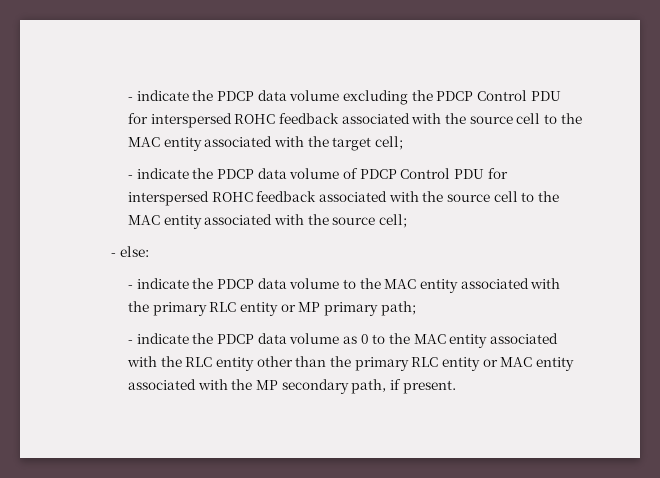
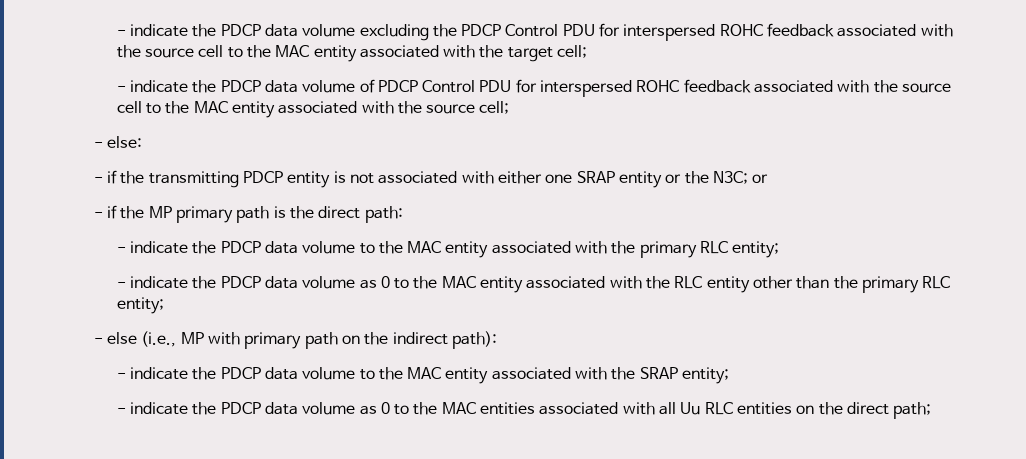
(150, 251) none -> [93,170,769,188] [93,205,403,223] // - if the transmitting PDCP entity is not associated with either one SRAP entity or the N3C; or // - if the MP primary path is the direct path:
[239,301,416,316] entity or MP primary path; -> [732,241,780,258] entity;
[441,357,574,371] [128,379,456,394] entity or MAC entity associated with the MP secondary path, if present. -> [116,297,164,314] [93,331,497,349] [116,367,730,384] [116,402,932,419] entity; // - else (i.e., MP with primary path on the indirect path): // - indicate the PDCP data volume to the MAC entity associated with the SRAP entity; // - indicate the PDCP data volume as 0 to the MAC entities associated with all Uu RLC entities on the direct path;

